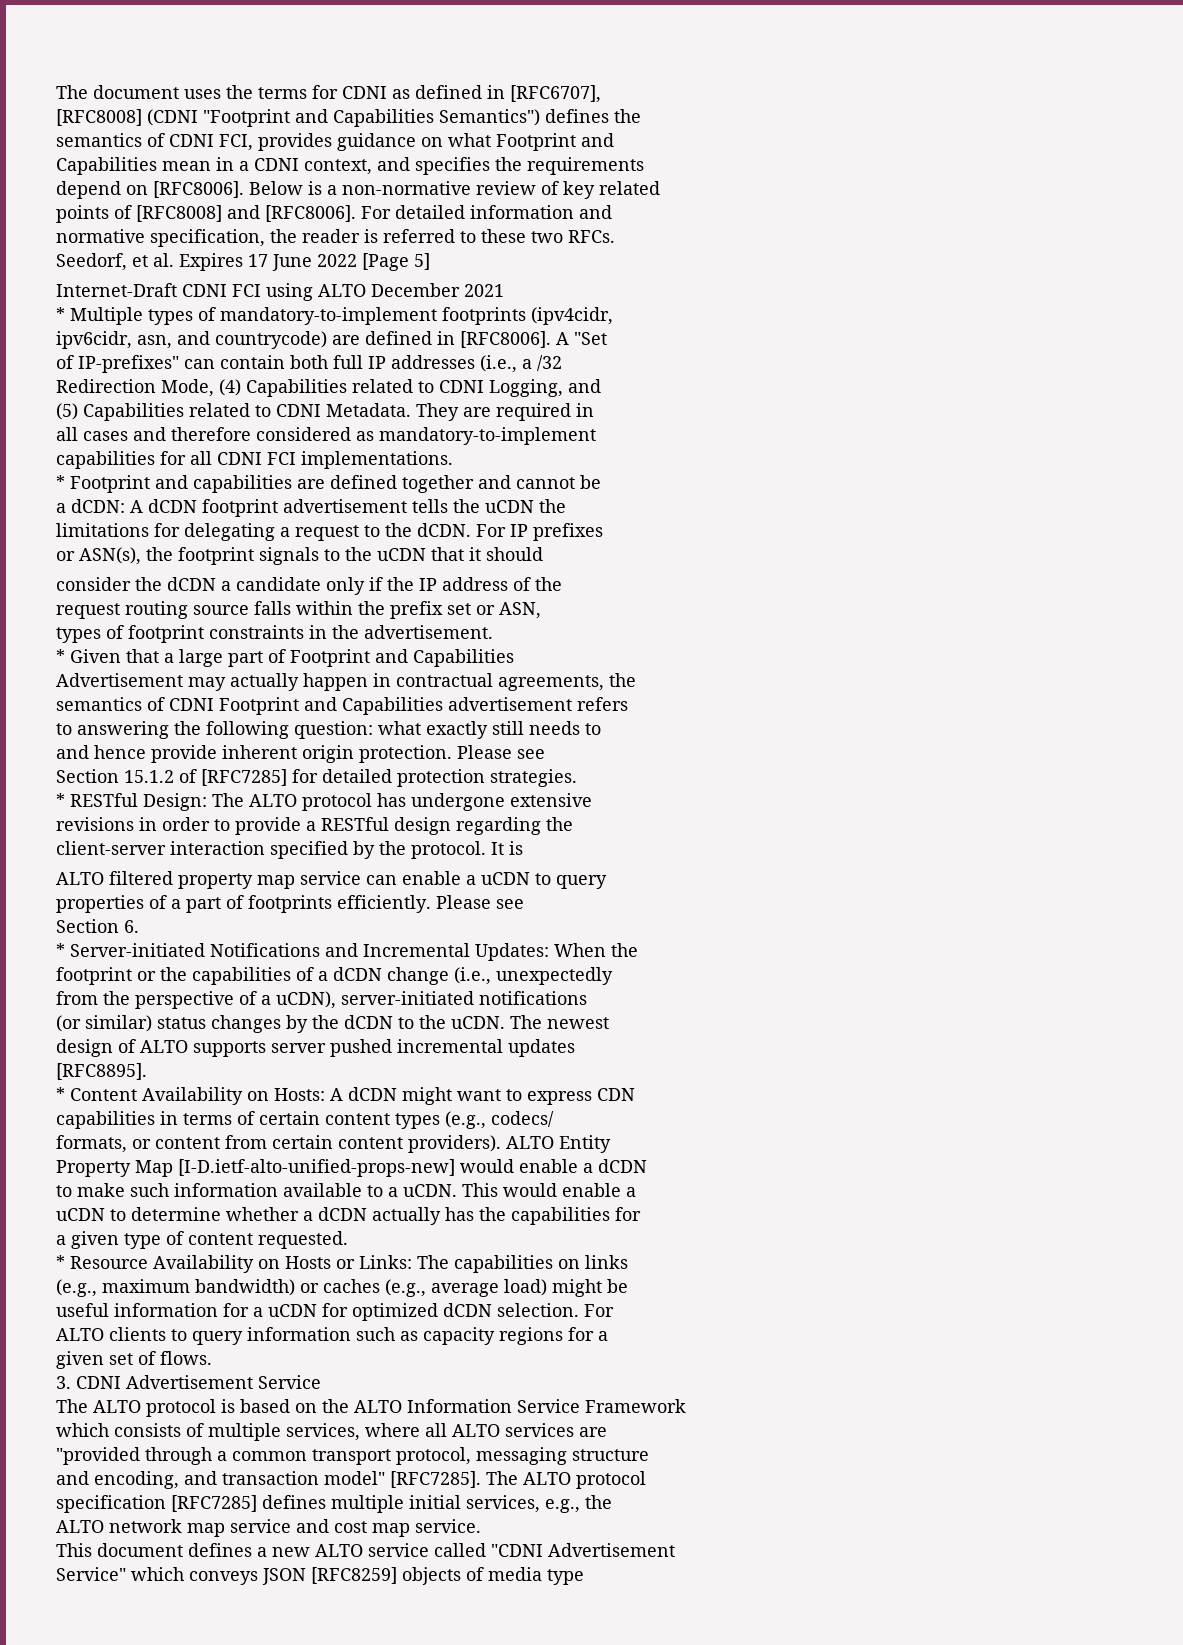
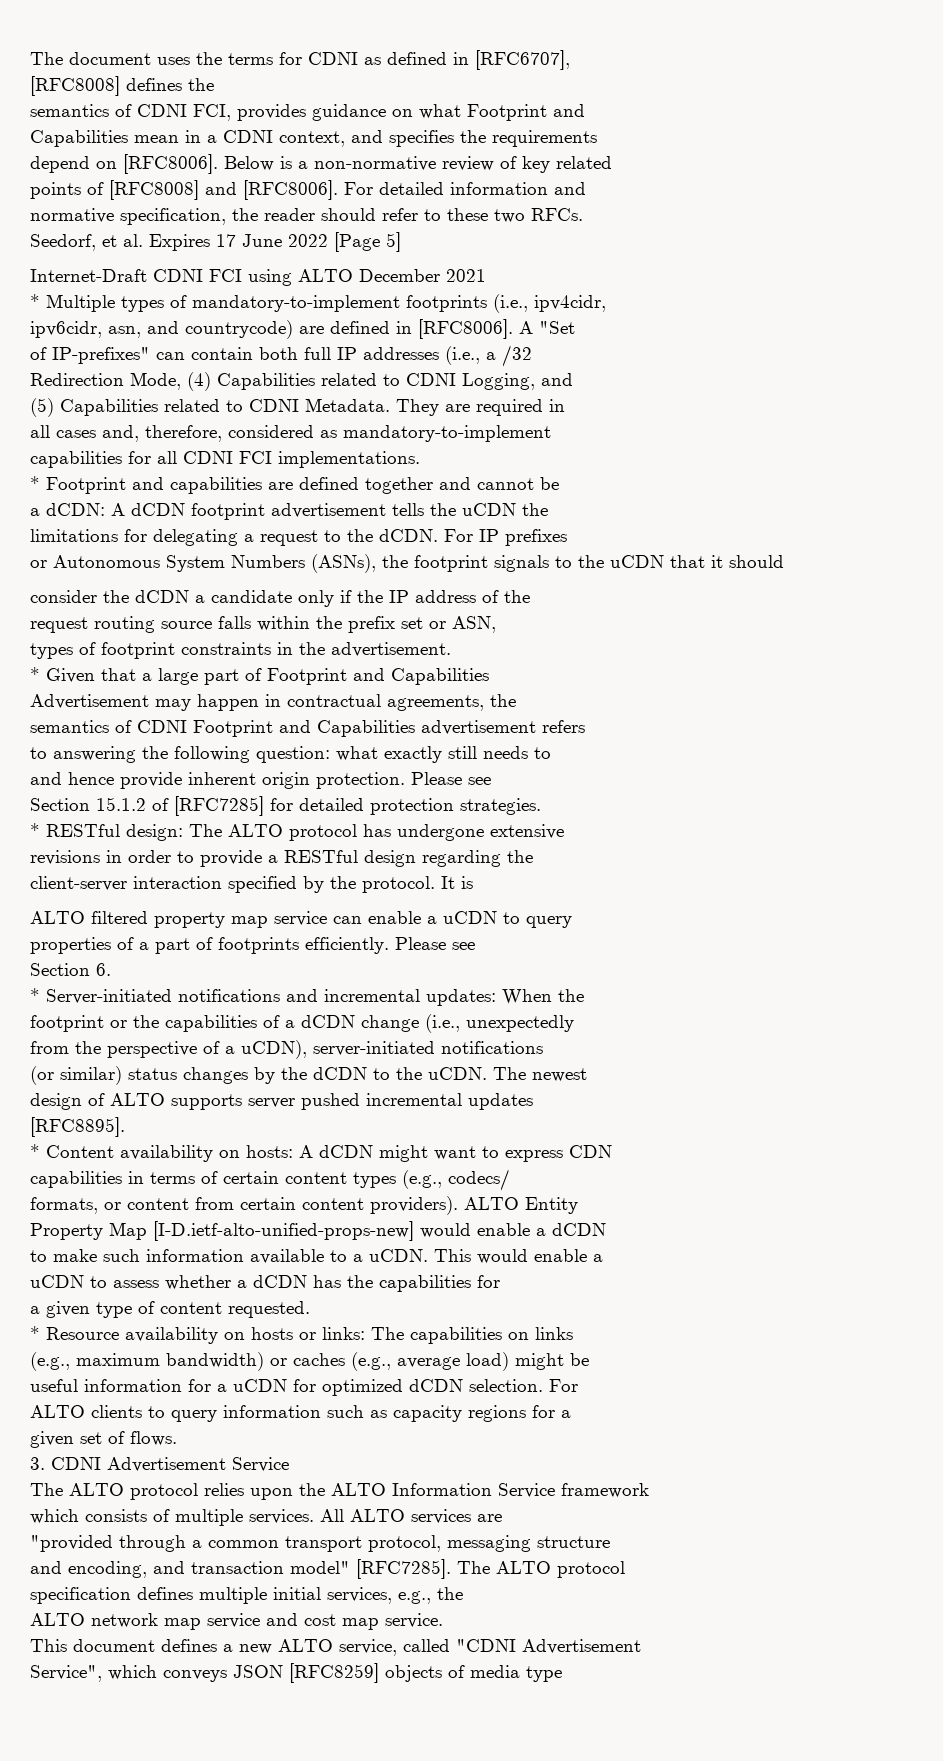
[147,109,540,127] (CDNI "Footprint and Capabilities Semantics") -> (120, 86) none
[364,229,455,243] is referred -> [321,208,418,221] should refer
[531,307,613,325] (ipv4cidr, -> [493,294,606,313] (i.e., ipv4cidr,
[133,427,251,441] and therefore -> [102,425,222,442] and, therefore,
[79,547,141,565] ASN(s), -> [53,554,376,573] Autonomous System Numbers (ASNs),
[230,673,299,691] actually -> (191, 705) none
[143,793,207,811] Design: -> [126,824,183,841] design:
[210,943,549,961] Notifications and Incremental Updates: -> [178,989,496,1006] notifications and incremental updates:
[142,1087,325,1105] Availability on Hosts: -> [120,1145,293,1162] availability on hosts:
[131,1207,221,1221] determine -> [113,1280,159,1288] assess
[372,1207,441,1225] actually -> (307, 1281) none
[153,1255,412,1273] Availability on Hosts or Links: -> [125,1327,365,1344] availability on hosts or links:
[221,1399,317,1413] is based on -> [204,1483,293,1500] relies upon
[585,1399,686,1413] Framework -> [561,1483,649,1498] framework
[286,1423,447,1441] services, where all -> [249,1509,344,1524] services. All
[171,1495,257,1512] [RFC7285] -> (131, 1595) none
[368,1543,429,1557] service -> [339,1639,397,1656] service,
[56,1567,126,1581] Service" -> [30,1665,102,1682] Service",

